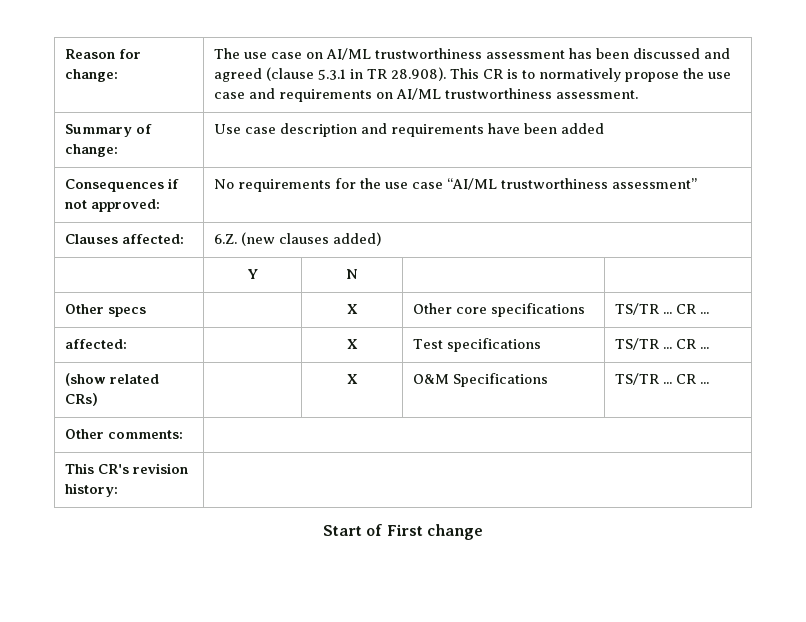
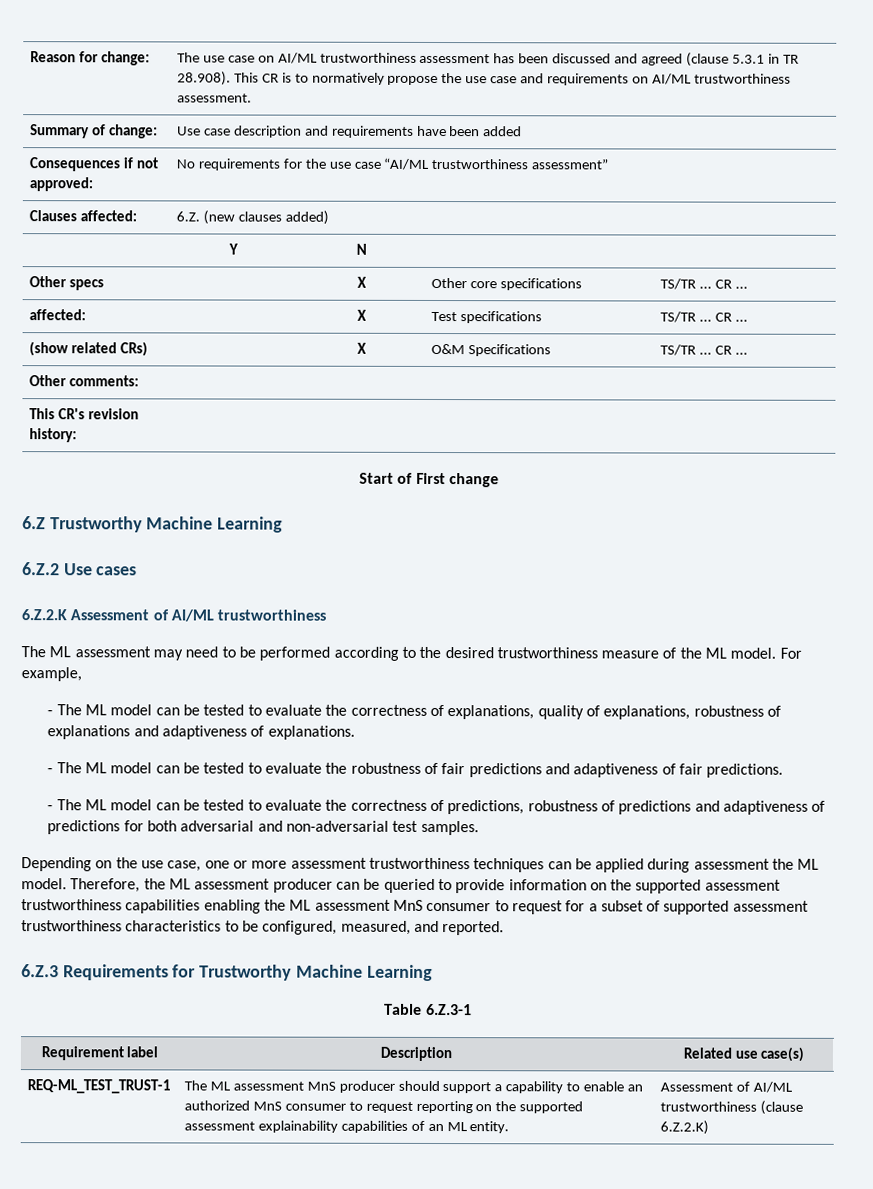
(483, 532) none -> [22,516,284,533] [22,562,138,576] [21,609,327,622] [21,646,802,661] [21,667,82,682] [47,704,781,720] [47,725,355,740] [47,762,784,778] [47,799,826,815] [47,820,479,836] [21,857,820,873] [21,878,781,894] [21,899,809,915] [21,920,505,936] [21,964,433,981] [384,1003,472,1016] [40,1046,159,1061] [380,1046,452,1062] [682,1046,805,1062] [26,1079,171,1094] [183,1080,644,1094] [183,1100,584,1114] [183,1120,510,1134] [659,1081,793,1093] [659,1100,803,1115] [659,1120,709,1135] // 6.Z Trustworthy Machine Learning // 6.Z.2 Use cases // 6.Z.2.K Assessment of AI/ML trustworthiness // The ML assessment may need to be performed according to the desired trustworthiness measure of the ML model. For example, // - The ML model can be tested to evaluate the correctness of explanations, quality of explanations, robustness of explanations and adaptiveness of explanations. // - The ML model can be tested to evaluate the robustness of fair predictions and adaptiveness of fair predictions. // - The ML model can be tested to evaluate the correctness of predictions, robustness of predictions and adaptiveness of predictions for both adversarial and non-adversarial test samples. // Depending on the use case, one or more assessment trustworthiness techniques can be applied during assessment the ML model. Therefore, the ML assessment producer can be queried to provide information on the supported assessment trustworthiness capabilities enabling the ML assessment MnS consumer to request for a subset of supported assessment trustworthiness characteristics to be configured, measured, and reported. // 6.Z.3 Requirements for Trustworthy Machine Learning // Table 6.Z.3-1 // Requirement label | Description | Related use case(s) // REQ-ML_TEST_TRUST-1 | The ML assessment MnS producer should support a capability to enable an authorized MnS consumer to request reporting on the supported assessment explainability capabilities of an ML entity. | Assessment of AI/ML trustworthiness (clause 6.Z.2.K)

